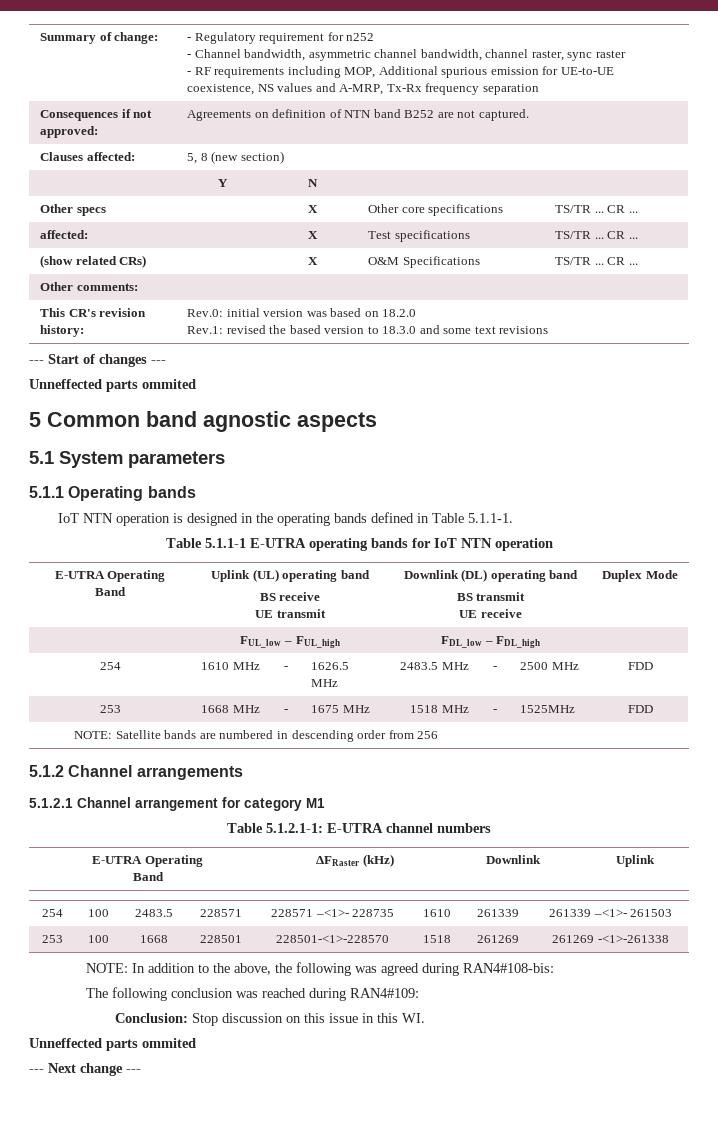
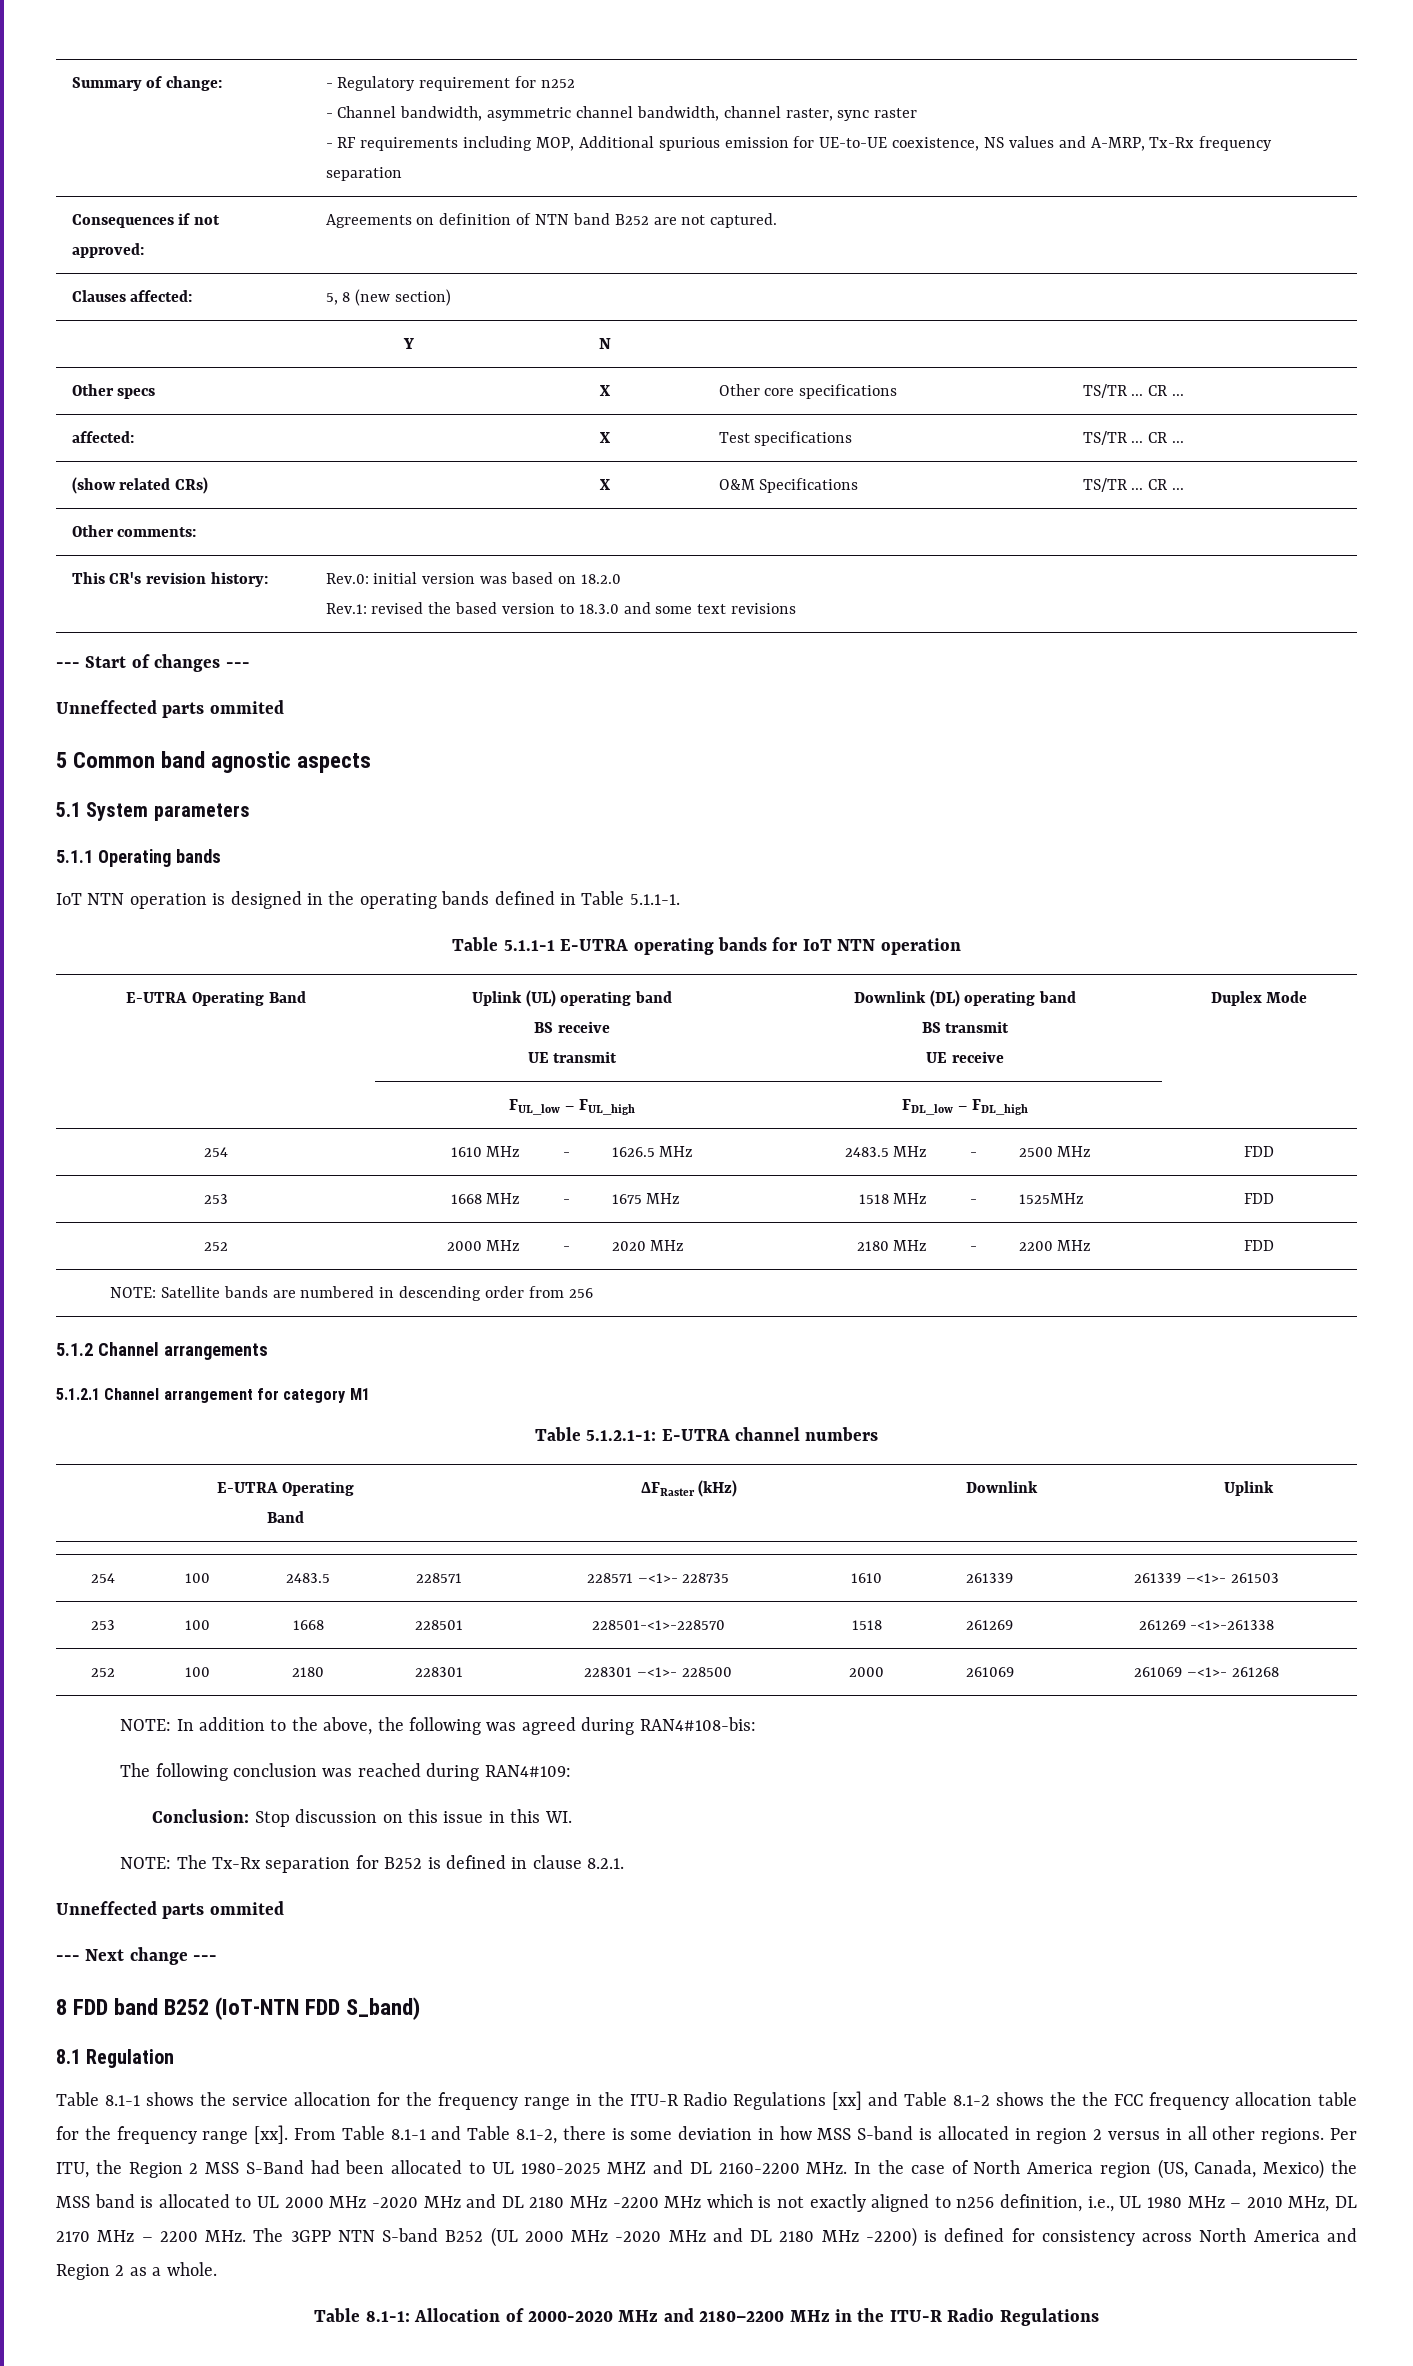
(653, 709) none -> [204,1242,228,1251] [446,1240,521,1251] [562,1246,570,1251] [611,1240,685,1251] [856,1240,928,1251] [969,1246,977,1251] [1018,1240,1092,1251] [1244,1240,1274,1251] // 252 | 2000 MHz | - | 2020 MHz | 2180 MHz | - | 2200 MHz | FDD
(669, 939) none -> [91,1668,115,1677] [184,1667,210,1677] [292,1667,324,1677] [414,1667,463,1677] [584,1667,732,1677] [849,1667,884,1677] [965,1667,1014,1677] [1134,1667,1279,1677] // 252 | 100 | 2180 | 228301 | 228301 –<1>- 228500 | 2000 | 261069 | 261069 –<1>- 261268
(425, 1018) none -> [120,1855,625,1873] // NOTE: The Tx-Rx separation for B252 is defined in clause 8.2.1.
(141, 1071) none -> [56,1997,421,2020] [56,2049,175,2068] [56,2091,1358,2110] [56,2125,1357,2144] [56,2159,1358,2179] [56,2194,1357,2212] [56,2227,1357,2247] [56,2262,217,2280] [314,2308,1099,2326] // 8 FDD band B252 (IoT-NTN FDD S_band) // 8.1 Regulation // Table 8.1-1 shows the service allocation for the frequency range in the ITU-R Radio Regulations [xx] and Table 8.1-2 shows the the FCC frequency allocation table for the frequency range [xx]. From Table 8.1-1 and Table 8.1-2, there is some deviation in how MSS S-band is allocated in region 2 versus in all other regions. Per ITU, the Region 2 MSS S-Band had been allocated to UL 1980-2025 MHZ and DL 2160-2200 MHz. In the case of North America region (US, Canada, Mexico) the MSS band is allocated to UL 2000 MHz -2020 MHz and DL 2180 MHz -2200 MHz which is not exactly aligned to n256 definition, i.e., UL 1980 MHz – 2010 MHz, DL 2170 MHz – 2200 MHz. The 3GPP NTN S-band B252 (UL 2000 MHz -2020 MHz and DL 2180 MHz -2200) is defined for consistency across North America and Region 2 as a whole. // Table 8.1-1: Allocation of 2000-2020 MHz and 2180–2200 MHz in the ITU-R Radio Regulations

